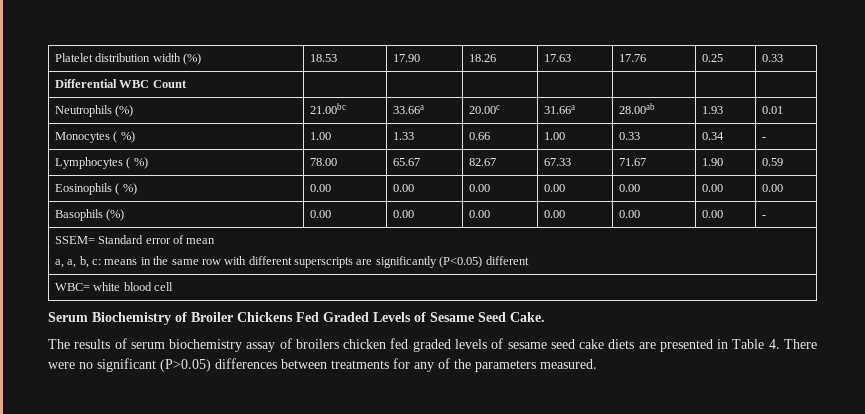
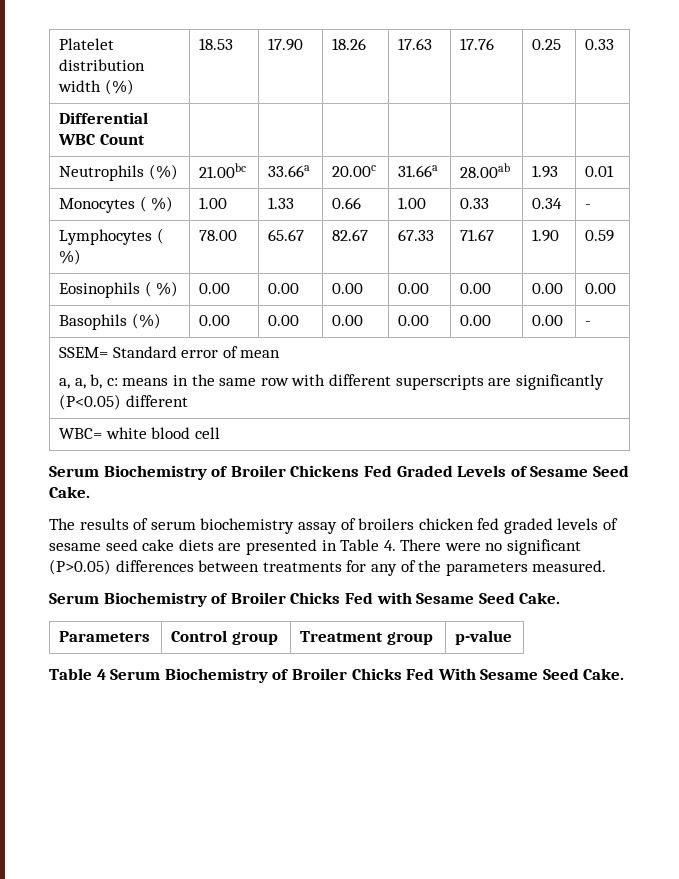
(597, 364) none -> [49,592,561,607] [59,631,151,642] [171,630,278,645] [300,631,433,645] [455,630,513,645] [49,668,625,683] // Serum Biochemistry of Broiler Chicks Fed with Sesame Seed Cake. // Parameters | Control group | Treatment group | p-value // Table 4 Serum Biochemistry of Broiler Chicks Fed With Sesame Seed Cake.

